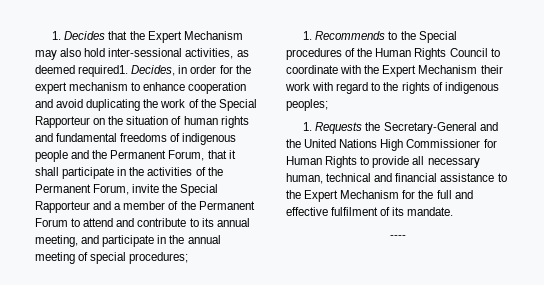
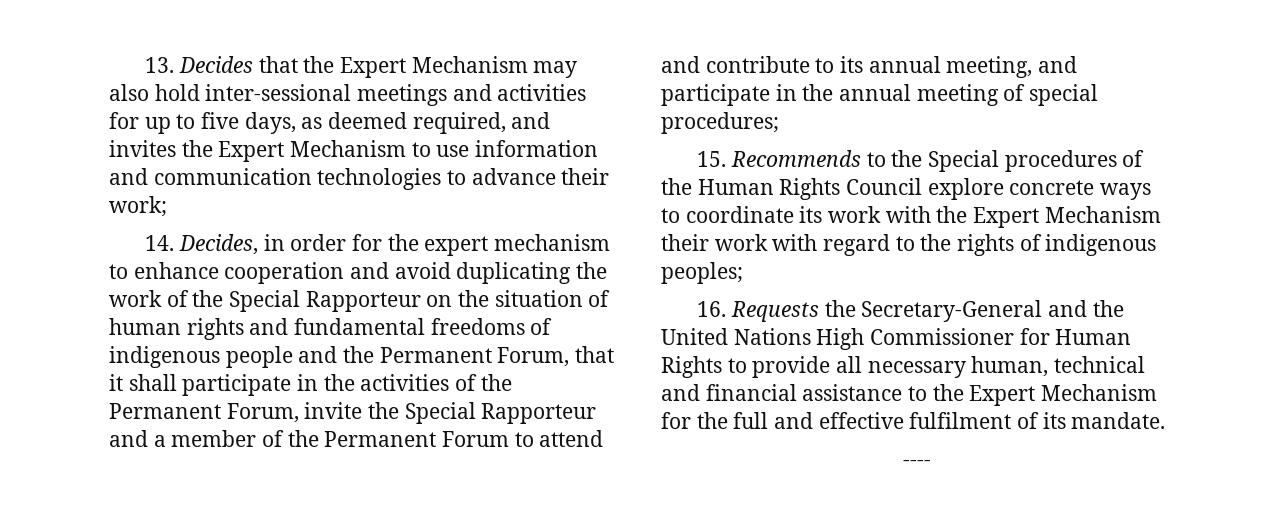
[52,31,62,40] 1. -> [145,57,175,73] 13.
[185,48,249,59] [35,65,129,77] activities, as deemed required1. -> [357,84,587,106] [109,112,551,134] [109,140,599,162] [109,168,610,190] [109,196,167,217] [145,235,175,251] meetings and activities for up to five days, as deemed required, and invites the Expert Mechanism to use information and communication technologies to advance their work; // 14.
[303,31,313,40] 1. -> [697,151,727,167] 15.
[490,48,500,57] [286,65,338,74] to coordinate -> [927,178,1152,200] [661,206,882,223] explore concrete ways to coordinate its work
[303,122,313,131] 1. -> [697,301,727,317] 16.

